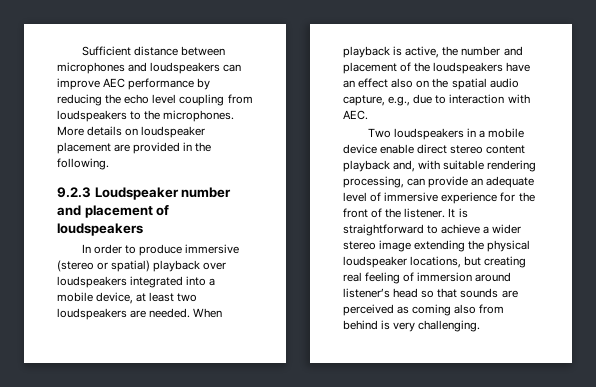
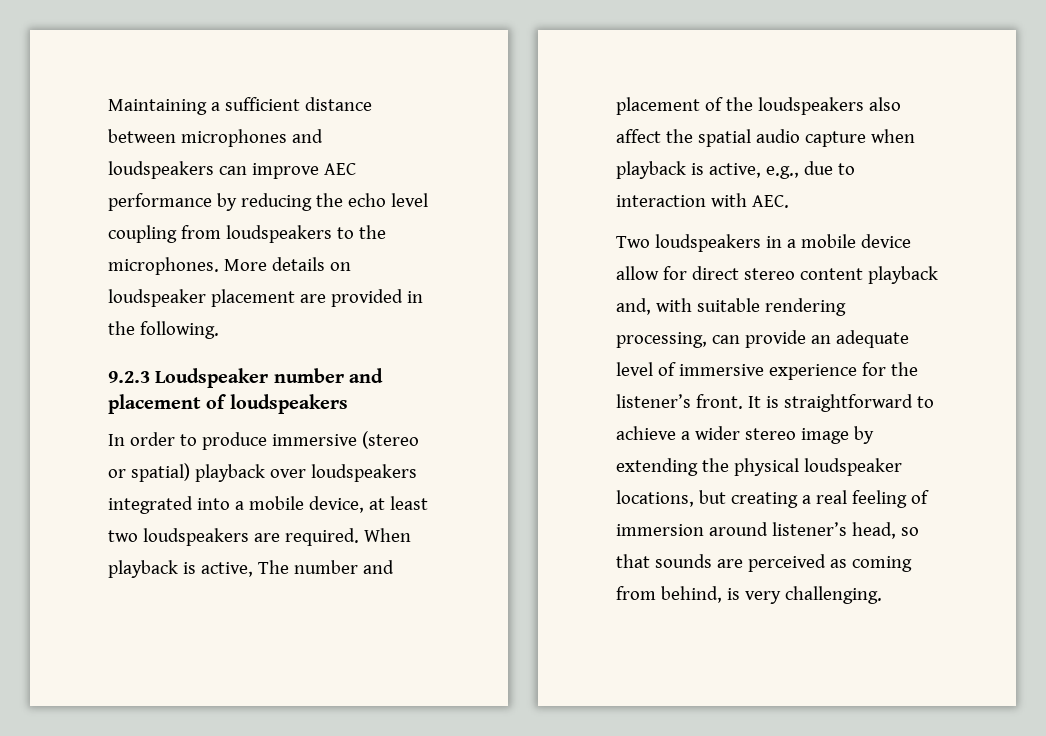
[81,46,131,56] Sufficient -> [108,97,300,115] Maintaining a sufficient
[149,308,191,318] needed. -> [284,528,359,546] required.
[442,46,459,56] the -> [257,560,289,574] The
[506,62,531,72] [343,78,519,90] [343,95,385,106] have an effect also on the spatial audio capture, -> [868,97,901,111] [616,129,915,147] [616,161,761,179] also affect the spatial audio capture when playback is active,
[380,144,415,154] enable -> [616,266,687,280] allow for
[343,208,446,218] front of the listener. -> [616,394,743,409] listener’s front.
(412, 246) none -> [853,426,874,444] by
(527, 262) none -> [801,495,811,504] a
[393,288,419,298] head -> [851,522,896,539] head,
[454,304,505,314] [343,320,378,330] also from behind -> [616,586,722,603] from behind,

